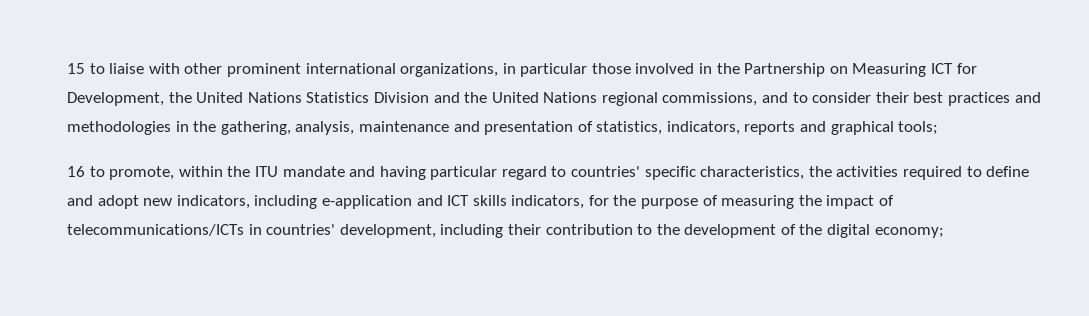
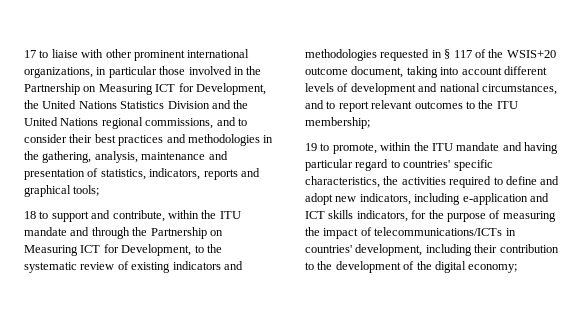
[67,63,85,74] 15 -> [24,50,36,58] 17
[67,166,85,177] 16 -> [24,210,241,222] [24,227,223,239] [24,244,222,256] [24,261,243,273] [305,49,556,61] [305,66,547,78] [305,83,557,95] [305,100,518,112] [305,117,370,129] [305,143,317,151] 18 to support and contribute, within the ITU mandate and through the Partnership on Measuring ICT for Development, to the systematic review of existing indicators and methodologies requested in § 117 of the WSIS+20 outcome document, taking into account different levels of development and national circumstances, and to report relevant outcomes to the ITU membership; // 19

